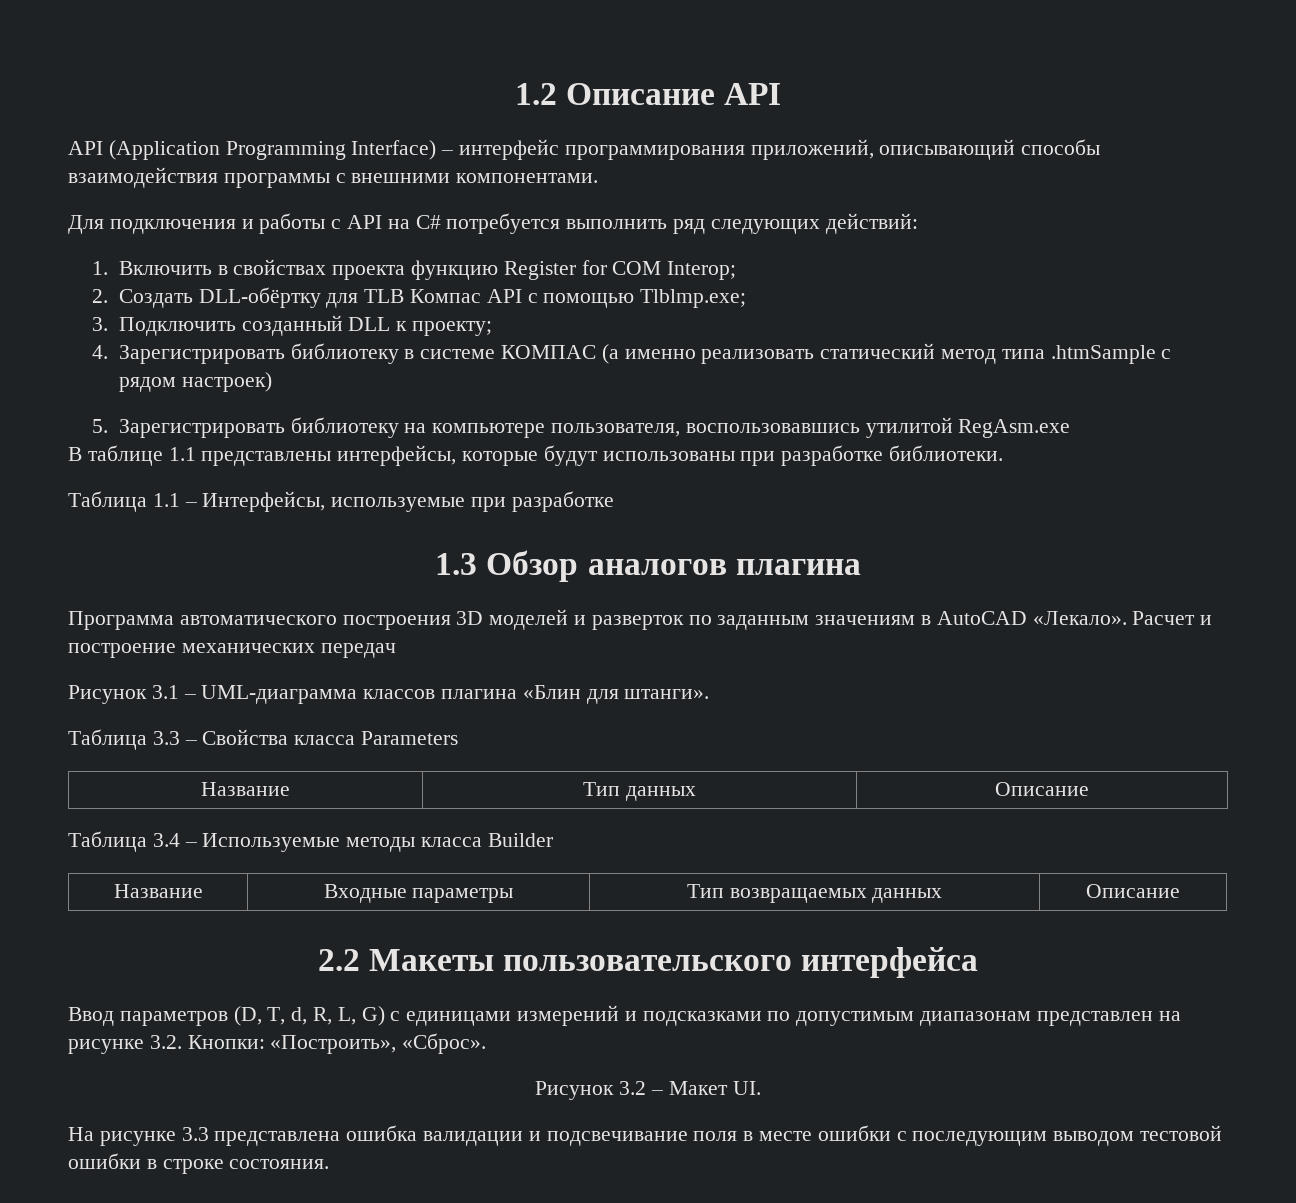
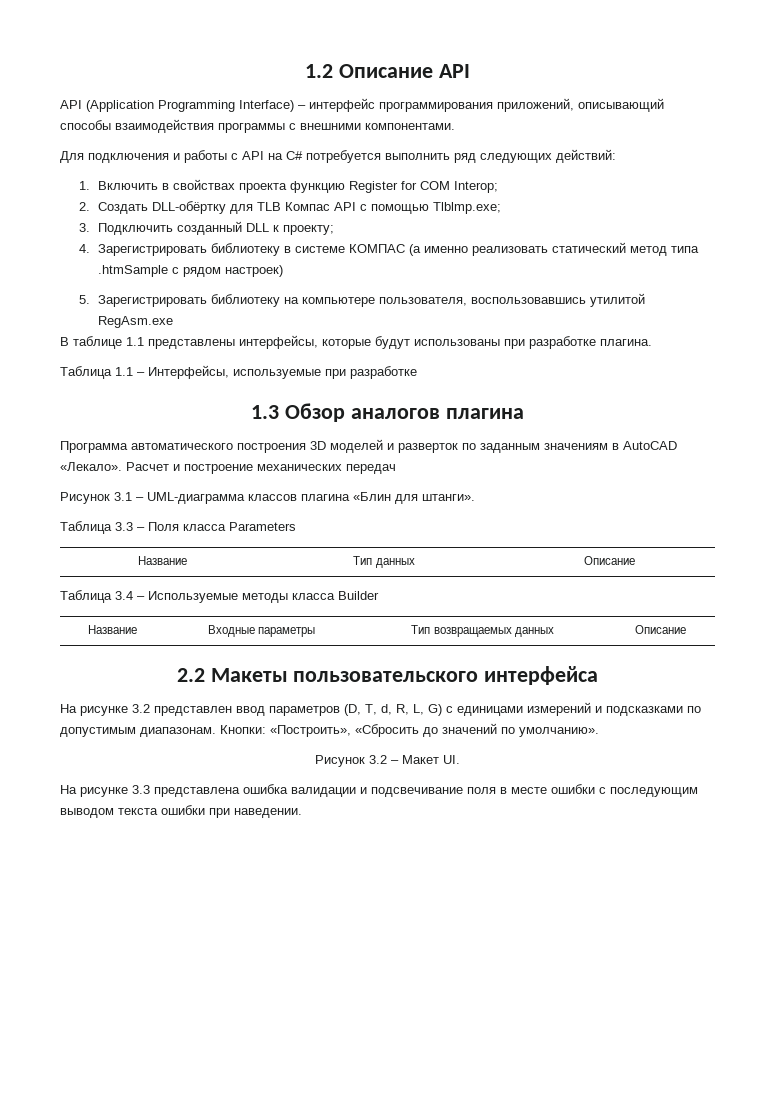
[889,445,1004,461] библиотеки. -> [600,339,652,346] плагина.
[202,729,289,745] Свойства -> [148,522,179,531] Поля
[68,1007,114,1026] Ввод -> [60,704,265,716] На рисунке 3.2 представлен ввод
[920,1011,1181,1026] [68,1033,487,1054] диапазонам представлен на рисунке 3.2. Кнопки: «Построить», «Сброс». -> [140,723,599,737] диапазонам. Кнопки: «Построить», «Сбросить до значений по умолчанию».
[1140,1125,1223,1141] [68,1153,330,1174] тестовой ошибки в строке состояния. -> [118,805,302,818] текста ошибки при наведении.

